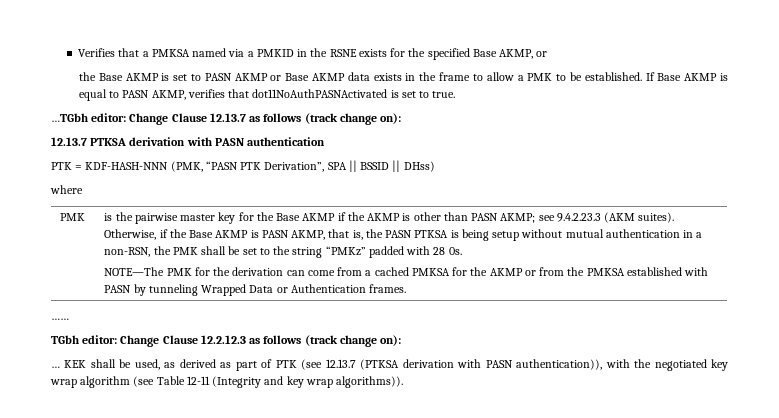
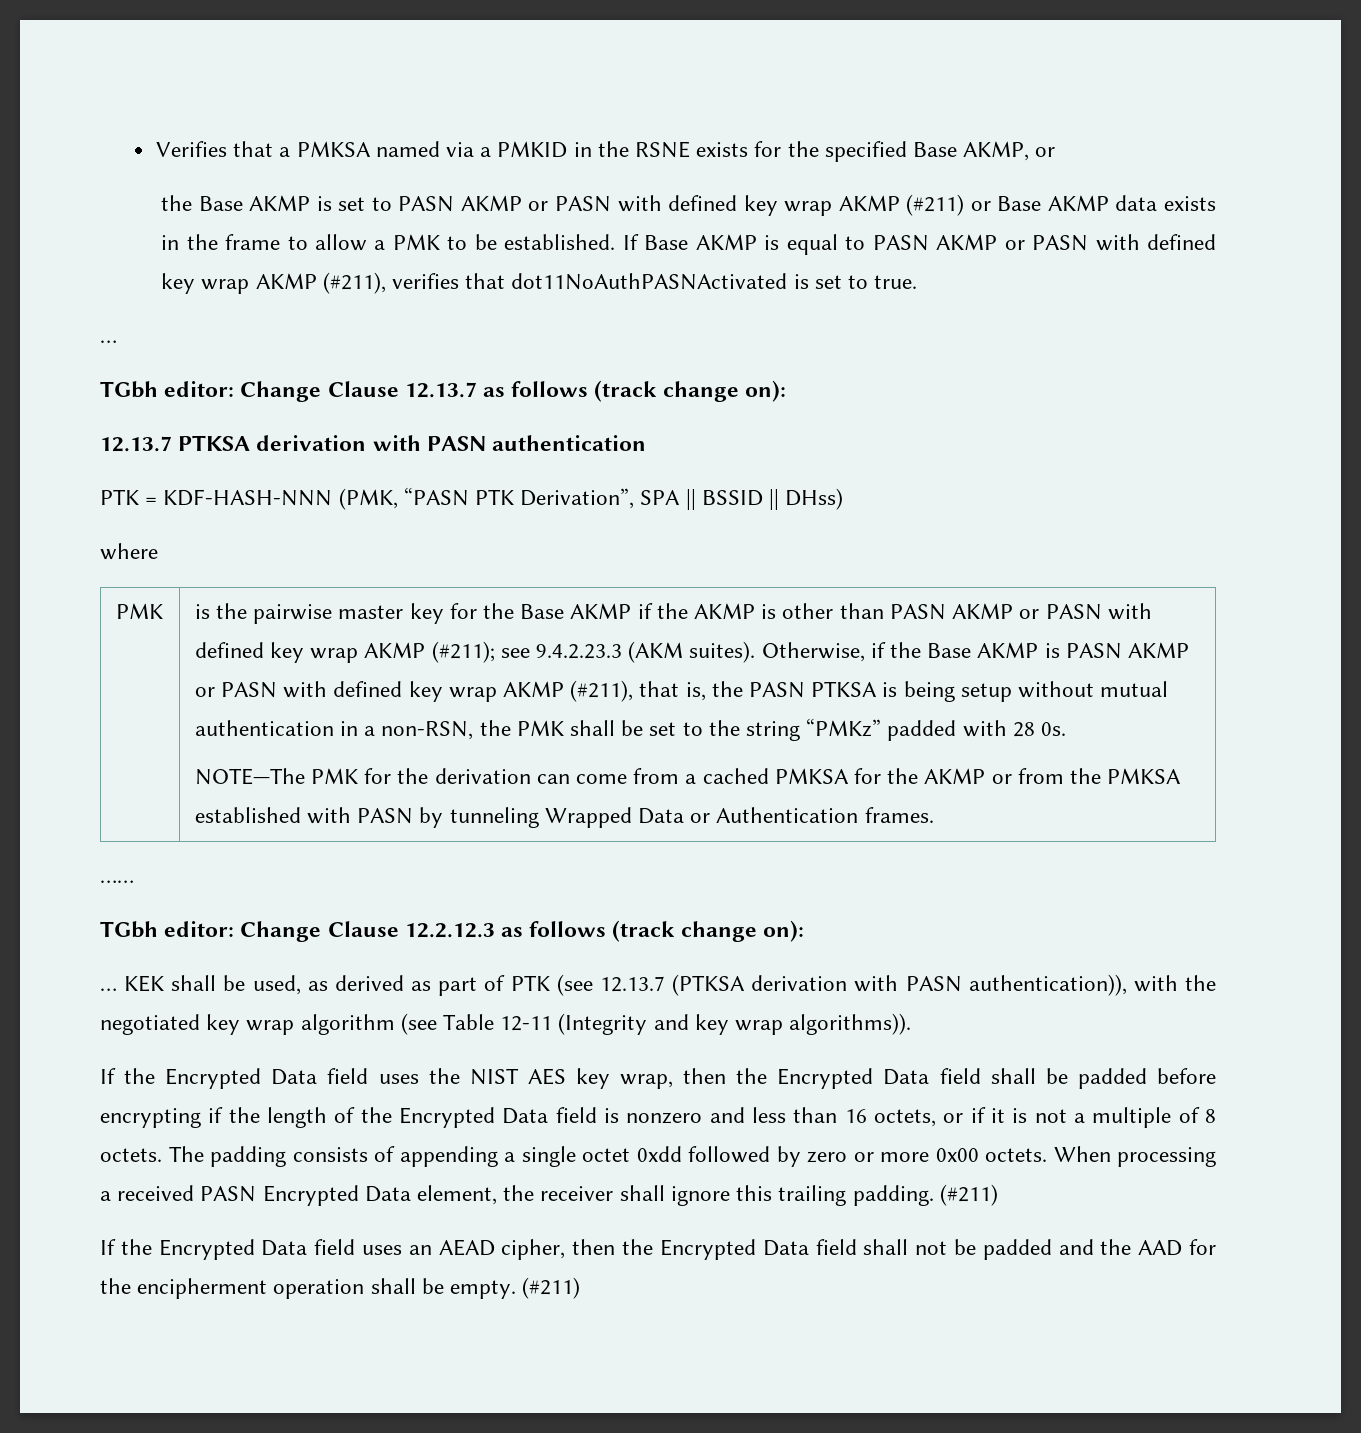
(282, 78) none -> [555,194,991,216] PASN with defined key wrap AKMP (#211) or
[151,90,186,100] AKMP, -> [936,234,1217,251] [161,272,386,294] AKMP or PASN with defined key wrap AKMP (#211),
[51,113,88,122] …TGbh -> [100,340,117,343] [100,381,158,398] … // TGbh
[500,213,536,223] AKMP; -> [952,603,1152,620] [194,641,495,663] AKMP or PASN with defined key wrap AKMP (#211);
[291,230,326,240] AKMP, -> [1128,642,1190,658] [194,680,634,702] AKMP or PASN with defined key wrap AKMP (#211),
(404, 382) none -> [100,1068,1216,1089] [100,1107,1217,1128] [100,1146,1216,1167] [100,1184,998,1206] [100,1239,1217,1260] [100,1277,581,1299] // If the Encrypted Data field uses the NIST AES key wrap, then the Encrypted Data field shall be padded before encrypting if the length of the Encrypted Data field is nonzero and less than 16 octets, or if it is not a multiple of 8 octets. The padding consists of appending a single octet 0xdd followed by zero or more 0x00 octets. When processing a received PASN Encrypted Data element, the receiver shall ignore this trailing padding. (#211) // If the Encrypted Data field uses an AEAD cipher, then the Encrypted Data field shall not be padded and the AAD for the encipherment operation shall be empty. (#211)

